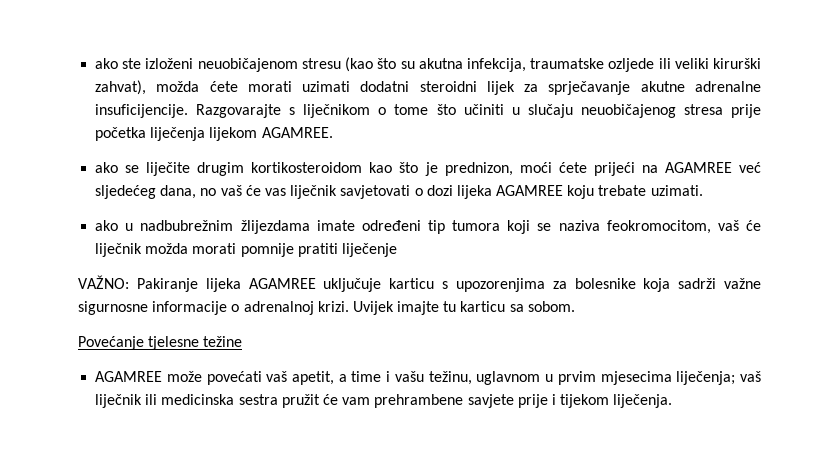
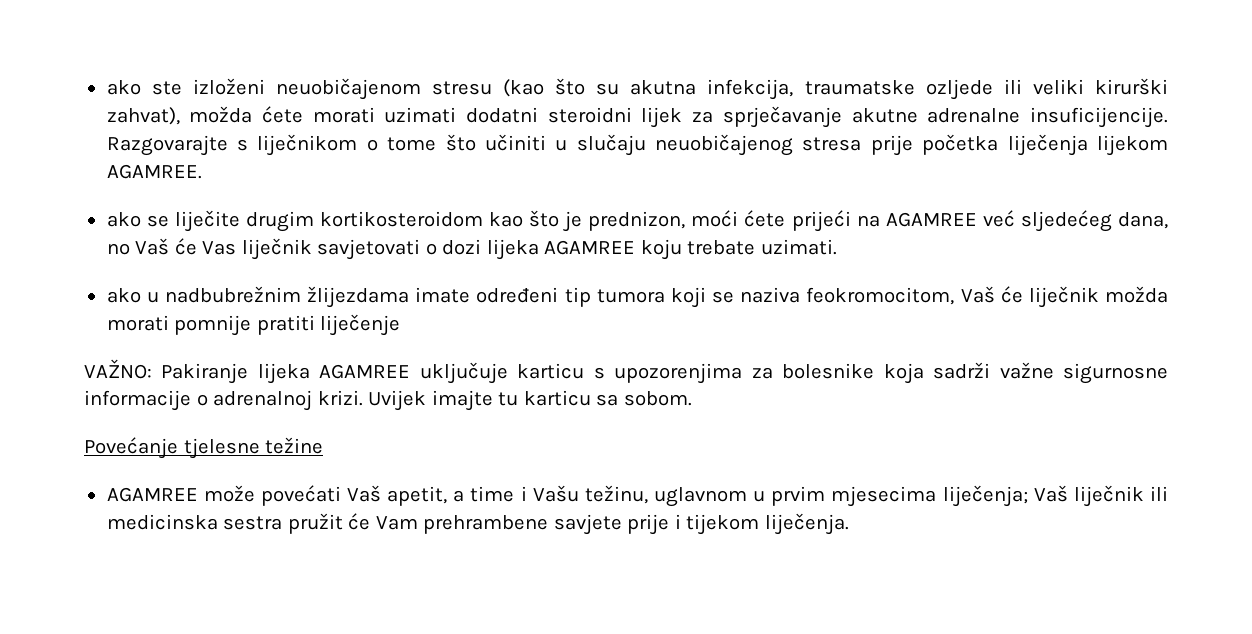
[220,185,286,196] vaš će vas -> [135,238,237,255] Vaš će Vas
[717,220,739,231] vaš -> [960,286,995,303] Vaš
[266,371,288,382] vaš -> [346,485,381,502] Vaš
[394,371,424,382] vašu -> [532,485,579,502] Vašu
[740,371,762,382] vaš -> [1033,485,1068,502] Vaš
[342,397,371,405] vam -> [375,516,418,530] Vam

